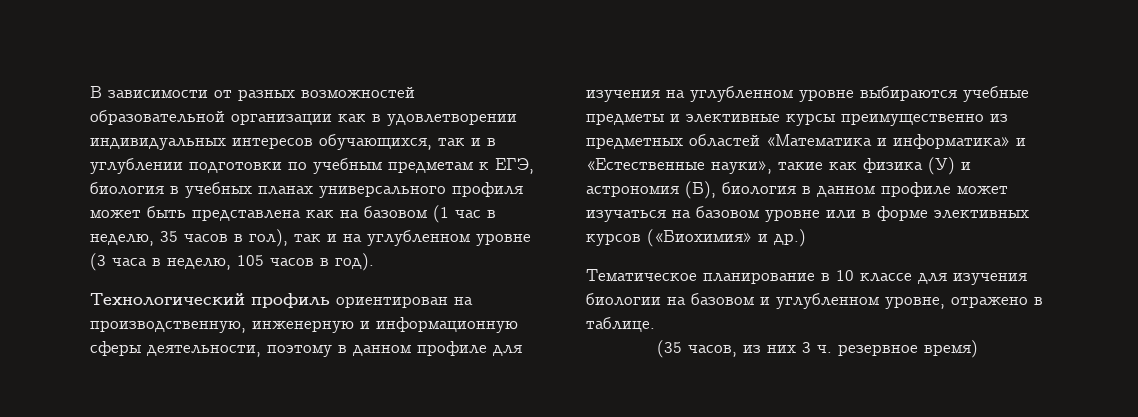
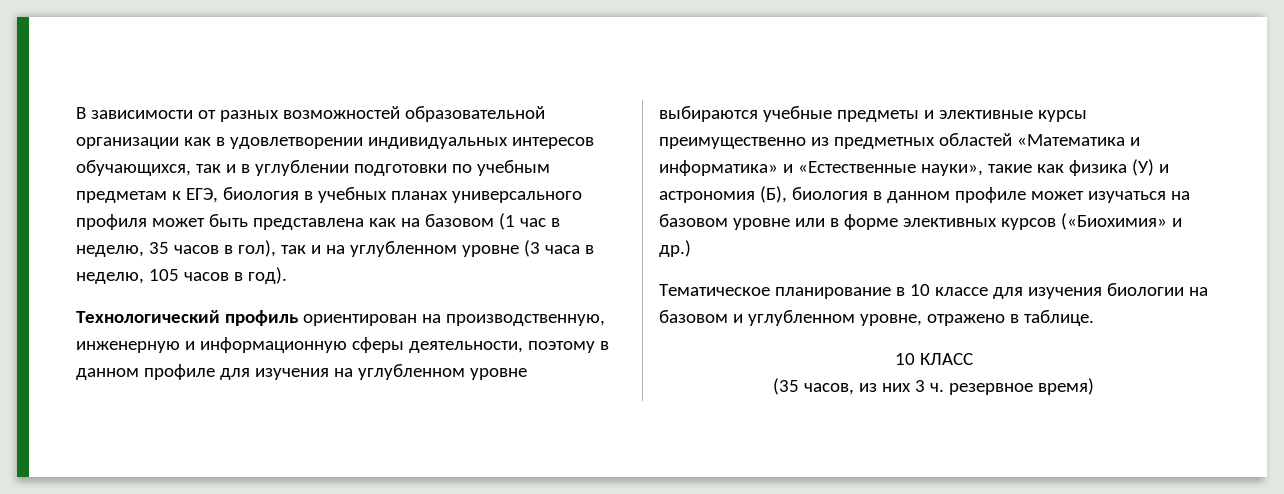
(655, 324) none -> [894,353,973,365] // 10 КЛАСС

